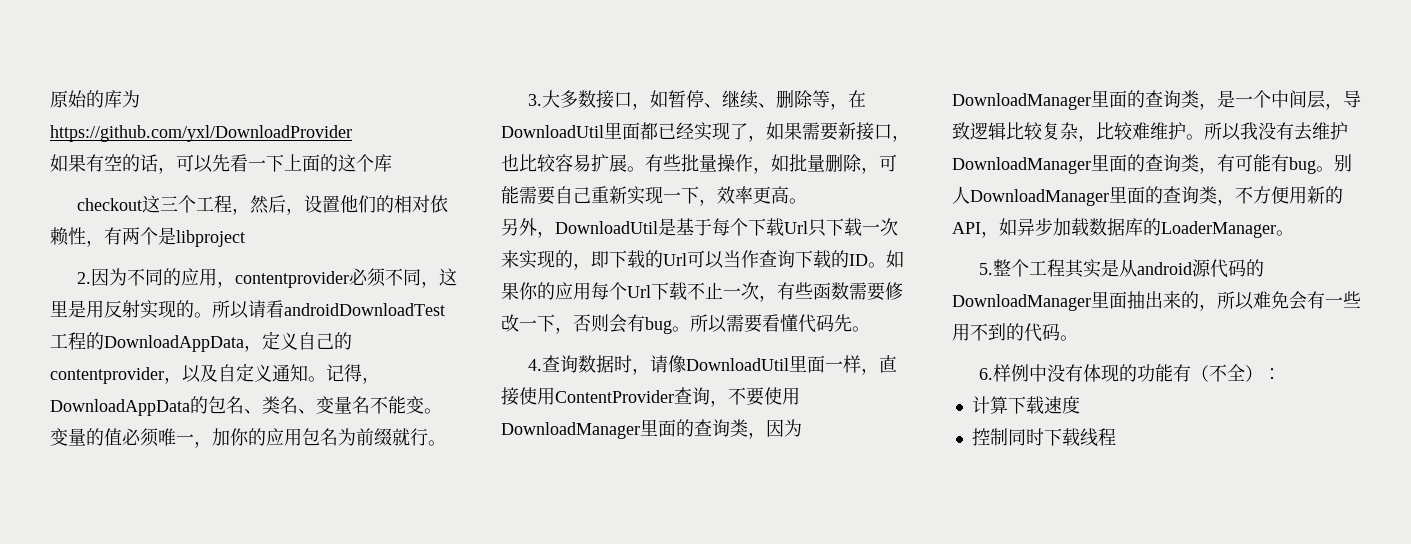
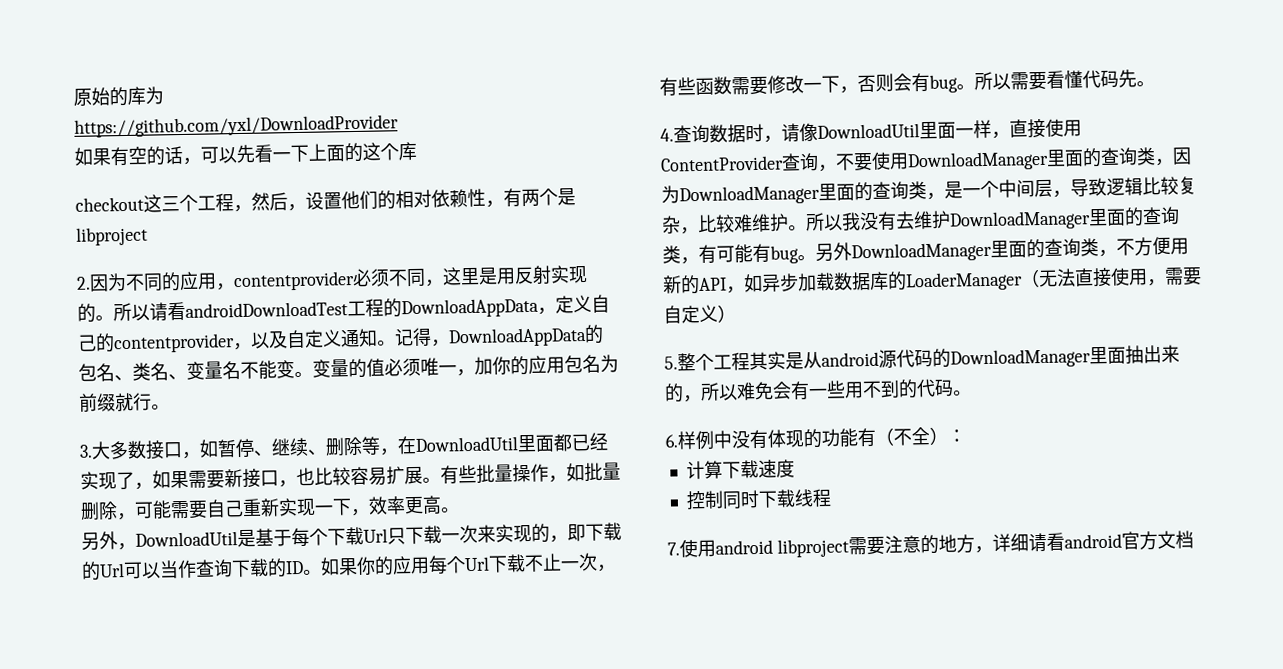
[1334,154,1352,172] [952,186,970,204] 别人 -> [815,242,852,262] 另外
[1276,230,1294,236] 。 -> [1020,267,1202,288] [663,304,736,324] （无法直接使用，需要自定义）
(1116, 437) none -> [667,530,1194,558] // 7.使用android libproject需要注意的地方，详细请看android官方文档

